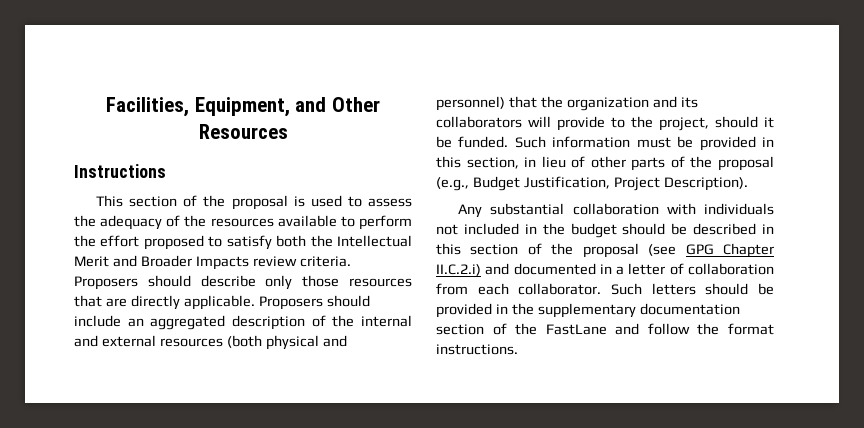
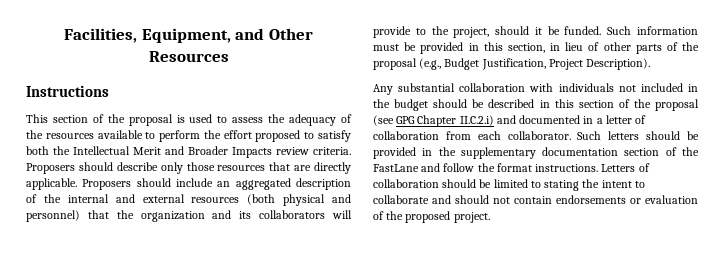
(518, 349) none -> [601,163,650,172] [373,179,645,191] [373,195,698,204] [373,211,490,223] Letters of collaboration should be limited to stating the intent to collaborate and should not contain endorsements or evaluation of the proposed project.

